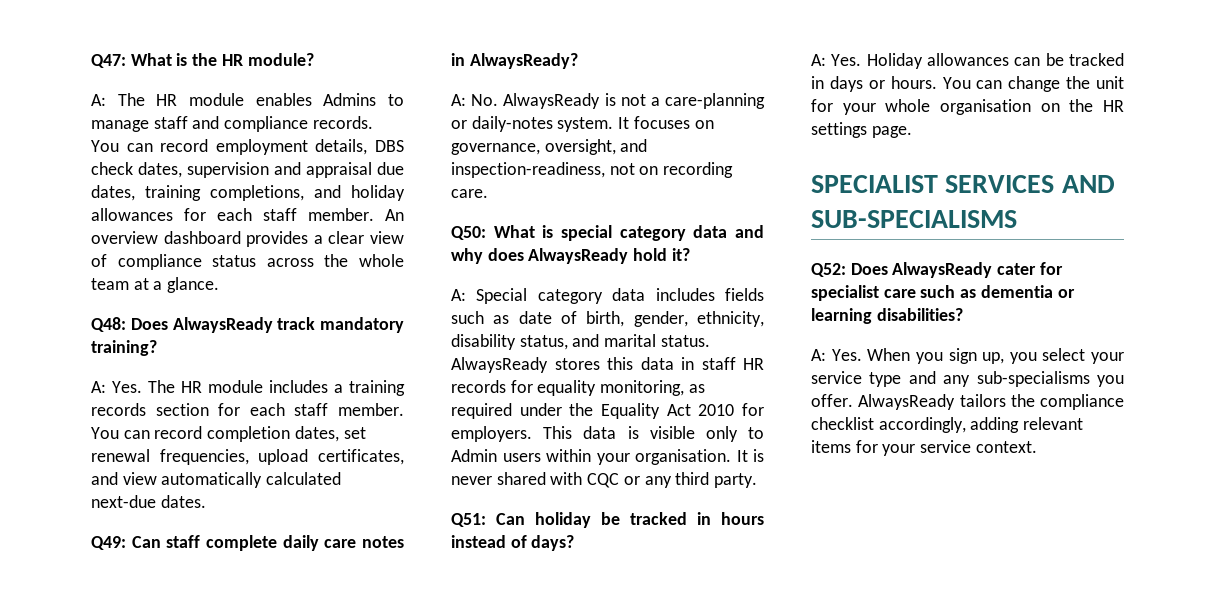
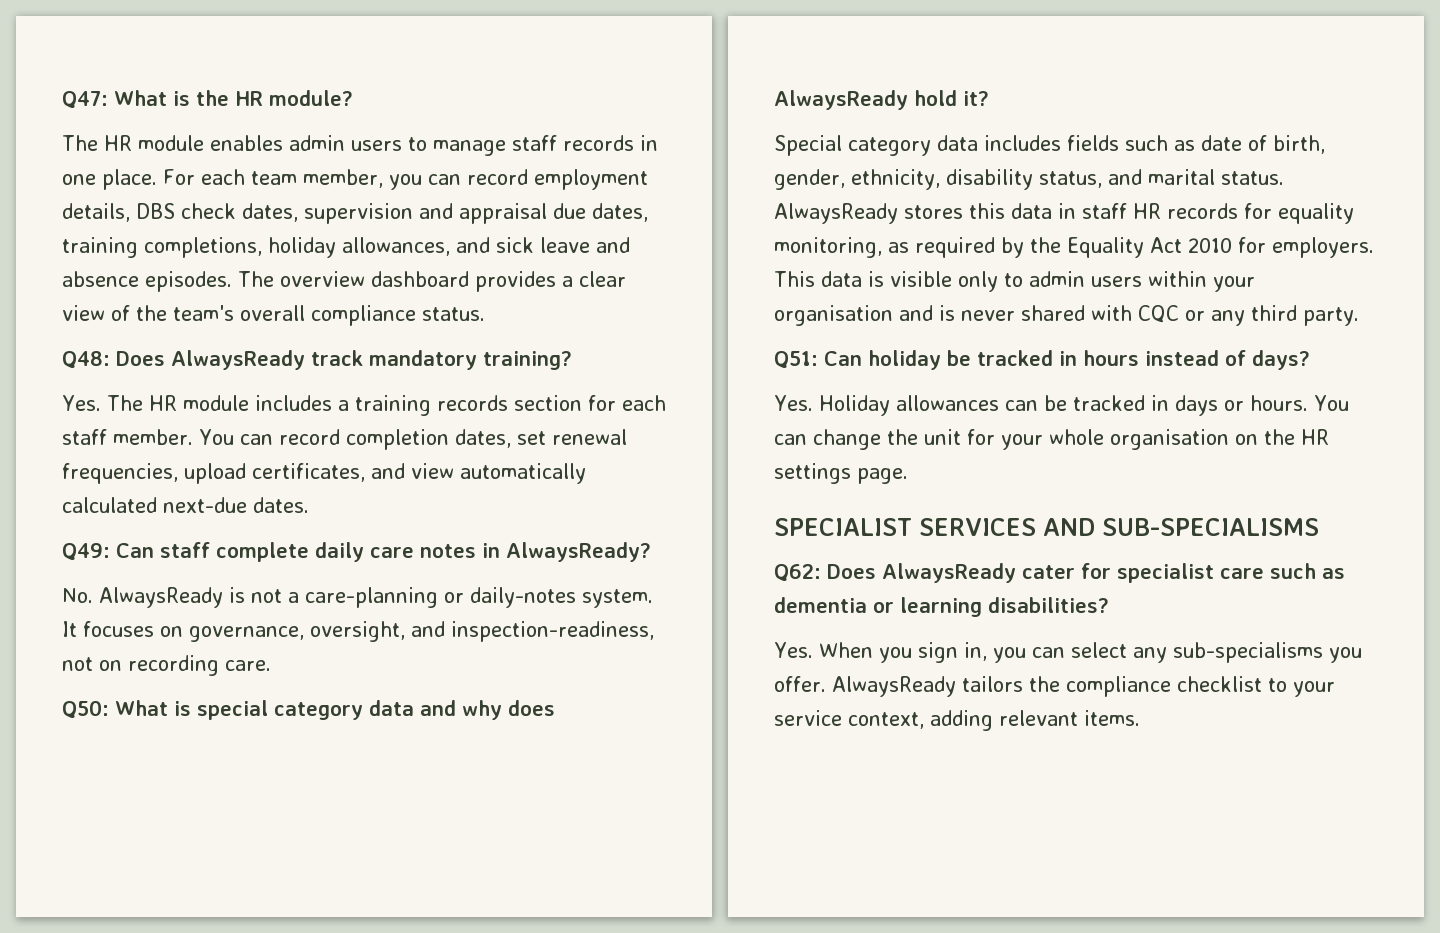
[91,94,106,106] A: -> (353, 98) none
[323,93,377,106] Admins -> [289,135,402,151] admin users
[192,116,373,132] [91,140,119,152] and compliance records. You -> [563,135,658,151] [62,169,422,190] records in one place. For each team member, you
[314,185,405,201] [91,208,404,221] and holiday allowances for each staff member. An -> [268,237,630,258] [62,271,274,292] holiday allowances, and sick leave and absence episodes. The
[117,254,404,270] [91,277,220,293] compliance status across the whole team at a glance. -> [136,305,485,326] the team's overall compliance status.
[91,381,106,393] A: -> (572, 360) none
[451,94,466,106] A: -> (651, 552) none
[451,289,466,301] A: -> (989, 98) none
[519,403,562,416] under -> [1001,237,1024,258] by
[451,449,497,462] Admin -> [1029,271,1085,287] admin
[635,449,748,465] organisation. It -> [774,305,933,326] organisation and
[811,54,826,66] A: -> (1310, 360) none
[811,263,846,277] Q52: -> [774,564,821,582] Q62:
[811,349,826,361] A: -> (1109, 605) none
[982,348,1124,364] [811,371,936,387] up, you select your service type and -> [963,642,1127,663] in, you can select
[878,417,1084,433] [811,440,1037,456] accordingly, adding relevant items for your service context. -> [1267,678,1335,697] [774,710,1140,731] to your service context, adding relevant items.

